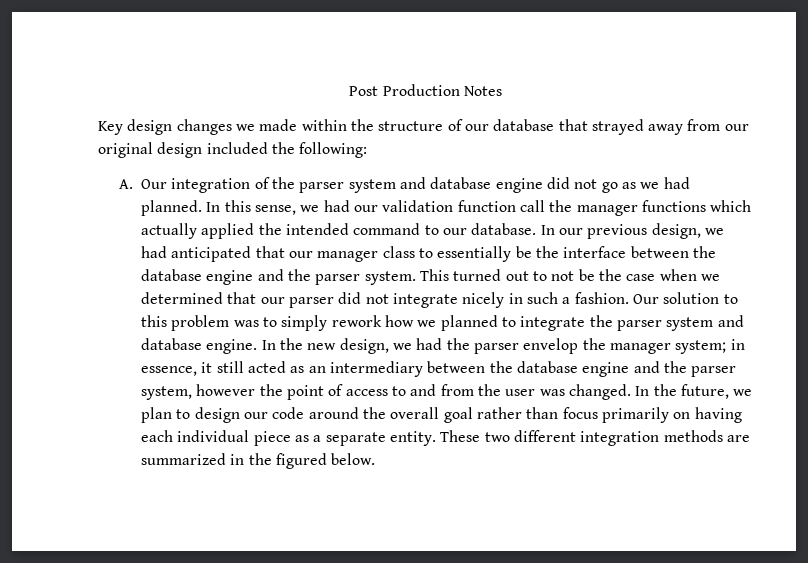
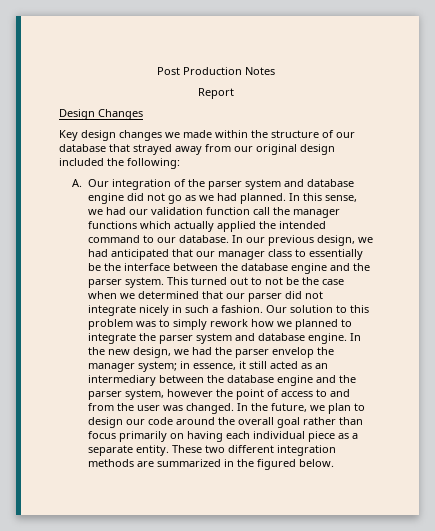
(502, 91) none -> [198,88,234,99] [59,109,143,120] // Report // Design Changes

